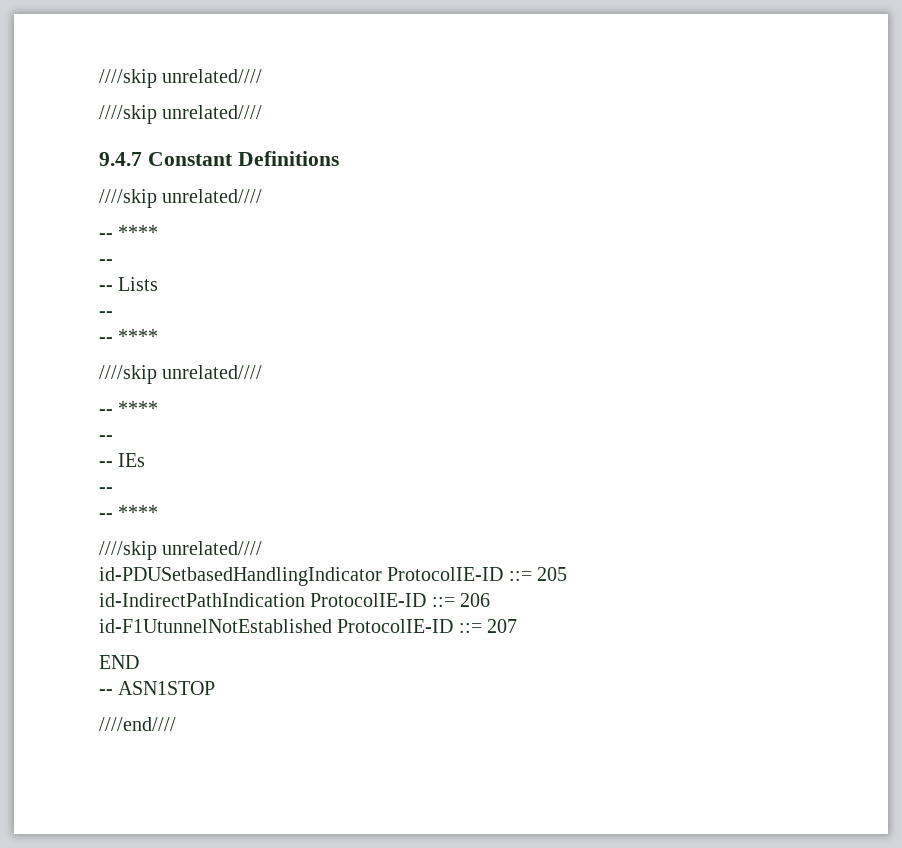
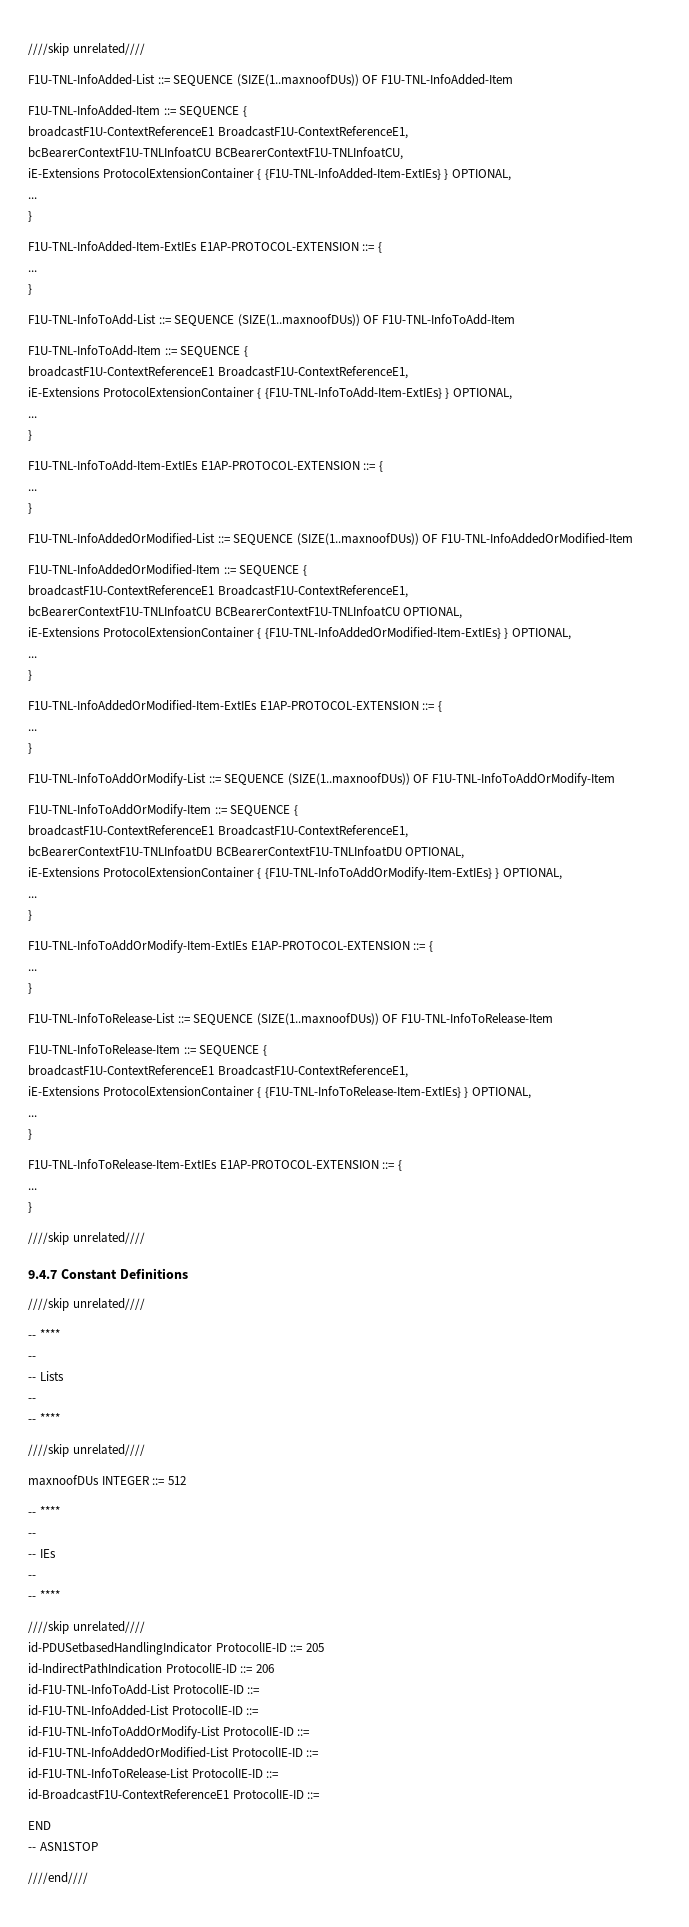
[99,69,263,88] ////skip unrelated//// -> [28,43,145,56] [28,74,513,86] [28,105,247,117] [28,126,408,139] [28,147,403,160] [28,168,511,181] [28,197,37,199] [28,211,32,222] [28,241,382,253] [28,270,37,272] [28,284,32,295] [28,314,515,326] [28,345,248,357] [28,366,408,379] [28,387,512,400] [28,416,37,418] [28,430,32,441] [28,460,383,472] [28,489,37,491] [28,503,32,514] [28,533,633,545] [28,564,307,576] [28,585,408,598] [28,606,463,619] [28,627,571,640] [28,656,37,658] [28,670,32,681] [28,700,442,712] [28,729,37,731] [28,743,32,754] [28,773,615,786] [28,804,298,817] [28,825,408,838] [28,846,465,859] [28,867,562,880] [28,896,37,898] [28,910,32,921] [28,940,433,953] [28,969,37,971] [28,983,32,994] [28,1013,553,1025] [28,1044,267,1056] [28,1065,408,1078] [28,1086,531,1099] [28,1115,37,1117] [28,1129,32,1140] [28,1159,402,1171] [28,1188,37,1190] [28,1202,32,1213] ////skip unrelated//// // F1U-TNL-InfoAdded-List ::= SEQUENCE (SIZE(1..maxnoofDUs)) OF F1U-TNL-InfoAdded-Item // F1U-TNL-InfoAdded-Item ::= SEQUENCE { // broadcastF1U-ContextReferenceE1 BroadcastF1U-ContextReferenceE1, // bcBearerContextF1U-TNLInfoatCU BCBearerContextF1U-TNLInfoatCU, // iE-Extensions ProtocolExtensionContainer { {F1U-TNL-InfoAdded-Item-ExtIEs} } OPTIONAL, // ... // } // F1U-TNL-InfoAdded-Item-ExtIEs E1AP-PROTOCOL-EXTENSION ::= { // ... // } // F1U-TNL-InfoToAdd-List ::= SEQUENCE (SIZE(1..maxnoofDUs)) OF F1U-TNL-InfoToAdd-Item // F1U-TNL-InfoToAdd-Item ::= SEQUENCE { // broadcastF1U-ContextReferenceE1 BroadcastF1U-ContextReferenceE1, // iE-Extensions ProtocolExtensionContainer { {F1U-TNL-InfoToAdd-Item-ExtIEs} } OPTIONAL, // ... // } // F1U-TNL-InfoToAdd-Item-ExtIEs E1AP-PROTOCOL-EXTENSION ::= { // ... // } // F1U-TNL-InfoAddedOrModified-List ::= SEQUENCE (SIZE(1..maxnoofDUs)) OF F1U-TNL-InfoAddedOrModified-Item // F1U-TNL-InfoAddedOrModified-Item ::= SEQUENCE { // broadcastF1U-ContextReferenceE1 BroadcastF1U-ContextReferenceE1, // bcBearerContextF1U-TNLInfoatCU BCBearerContextF1U-TNLInfoatCU OPTIONAL, // iE-Extensions ProtocolExtensionContainer { {F1U-TNL-InfoAddedOrModified-Item-ExtIEs} } OPTIONAL, // ... // } // F1U-TNL-InfoAddedOrModified-Item-ExtIEs E1AP-PROTOCOL-EXTENSION ::= { // ... // } // F1U-TNL-InfoToAddOrModify-List ::= SEQUENCE (SIZE(1..maxnoofDUs)) OF F1U-TNL-InfoToAddOrModify-Item // F1U-TNL-InfoToAddOrModify-Item ::= SEQUENCE { // broadcastF1U-ContextReferenceE1 BroadcastF1U-ContextReferenceE1, // bcBearerContextF1U-TNLInfoatDU BCBearerContextF1U-TNLInfoatDU OPTIONAL, // iE-Extensions ProtocolExtensionContainer { {F1U-TNL-InfoToAddOrModify-Item-ExtIEs} } OPTIONAL, // ... // } // F1U-TNL-InfoToAddOrModify-Item-ExtIEs E1AP-PROTOCOL-EXTENSION ::= { // ... // } // F1U-TNL-InfoToRelease-List ::= SEQUENCE (SIZE(1..maxnoofDUs)) OF F1U-TNL-InfoToRelease-Item // F1U-TNL-InfoToRelease-Item ::= SEQUENCE { // broadcastF1U-ContextReferenceE1 BroadcastF1U-ContextReferenceE1, // iE-Extensions ProtocolExtensionContainer { {F1U-TNL-InfoToRelease-Item-ExtIEs} } OPTIONAL, // ... // } // F1U-TNL-InfoToRelease-Item-ExtIEs E1AP-PROTOCOL-EXTENSION ::= { // ... // }
(263, 372) none -> [28,1475,186,1486] // maxnoofDUs INTEGER ::= 512
[99,619,518,633] id-F1UtunnelNotEstablished ProtocolIE-ID ::= 207 -> [28,1684,261,1695] [28,1705,260,1716] [28,1726,311,1739] [28,1747,320,1758] [28,1768,280,1779] [28,1789,321,1800] id-F1U-TNL-InfoToAdd-List ProtocolIE-ID ::= // id-F1U-TNL-InfoAdded-List ProtocolIE-ID ::= // id-F1U-TNL-InfoToAddOrModify-List ProtocolIE-ID ::= // id-F1U-TNL-InfoAddedOrModified-List ProtocolIE-ID ::= // id-F1U-TNL-InfoToRelease-List ProtocolIE-ID ::= // id-BroadcastF1U-ContextReferenceE1 ProtocolIE-ID ::=

